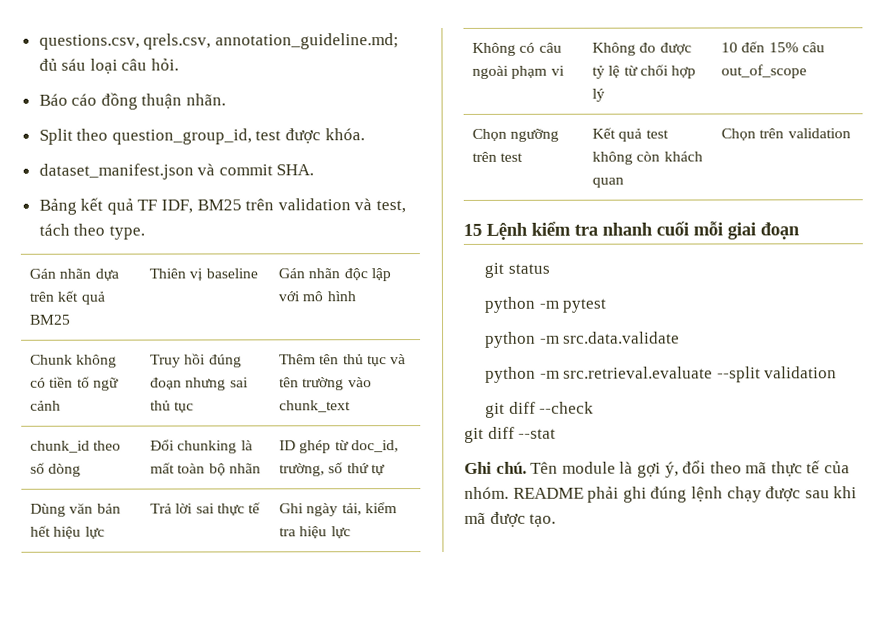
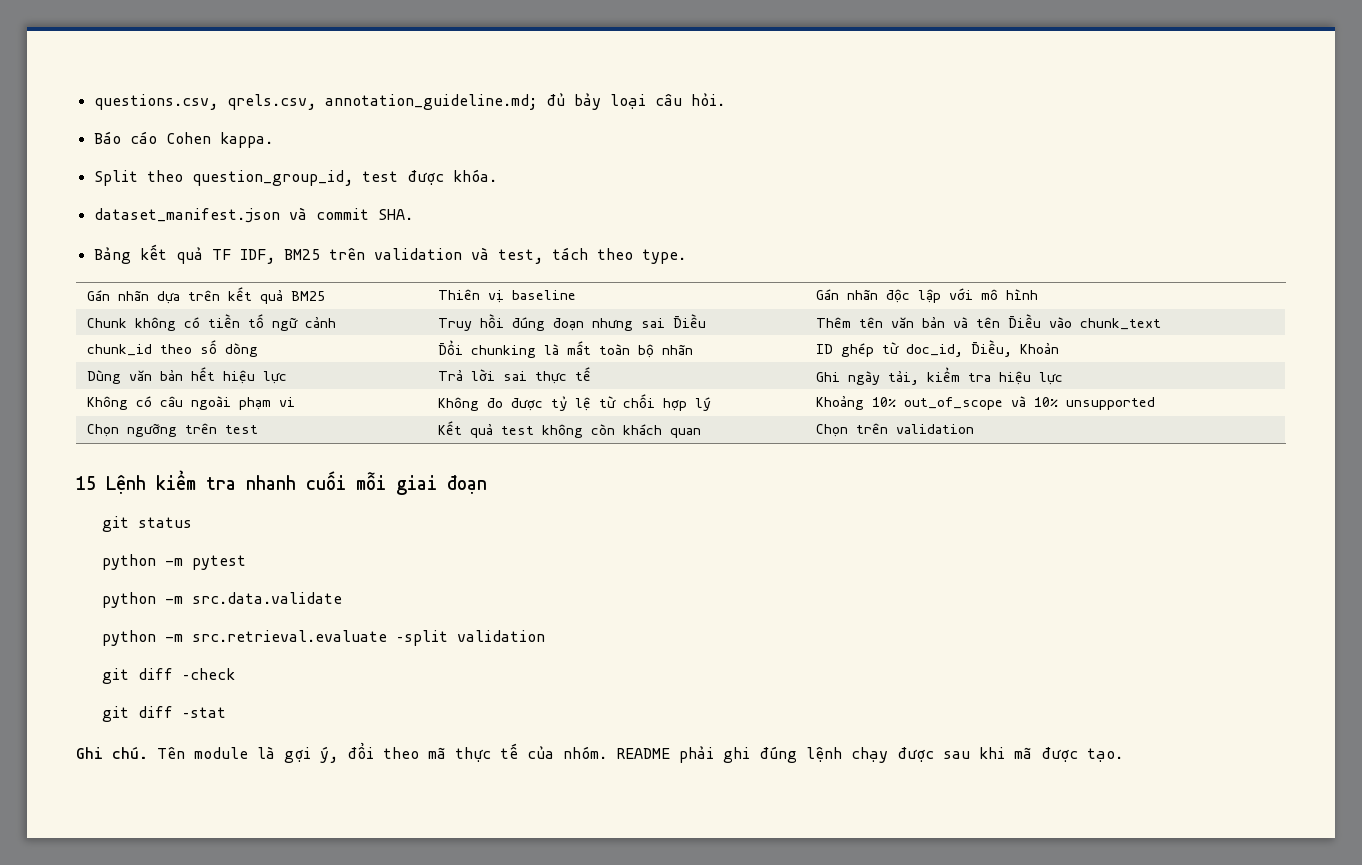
[61,58,87,71] sáu -> [573,93,601,110] bảy
[100,92,227,110] đồng thuận nhãn. -> [165,132,273,148] Cohen kappa.
[150,400,195,413] thủ tục -> [673,314,707,328] Điều
[342,354,387,367] thủ tục -> [891,316,946,328] văn bản
[302,377,345,391] trường -> [1008,314,1042,328] Điều
[279,462,385,477] trường, số thứ tự -> [971,340,1060,357] Điều, Khoản
[721,41,825,53] [721,64,808,79] 10 đến 15% câu out_of_scope -> [816,395,1156,410] Khoảng 10% out_of_scope và 10% unsupported
[716,366,761,383] --split -> [395,630,448,646] –split
[539,401,595,414] [464,426,557,443] --check // git diff --stat -> [181,668,235,680] [101,706,226,722] –check // git diff –stat

